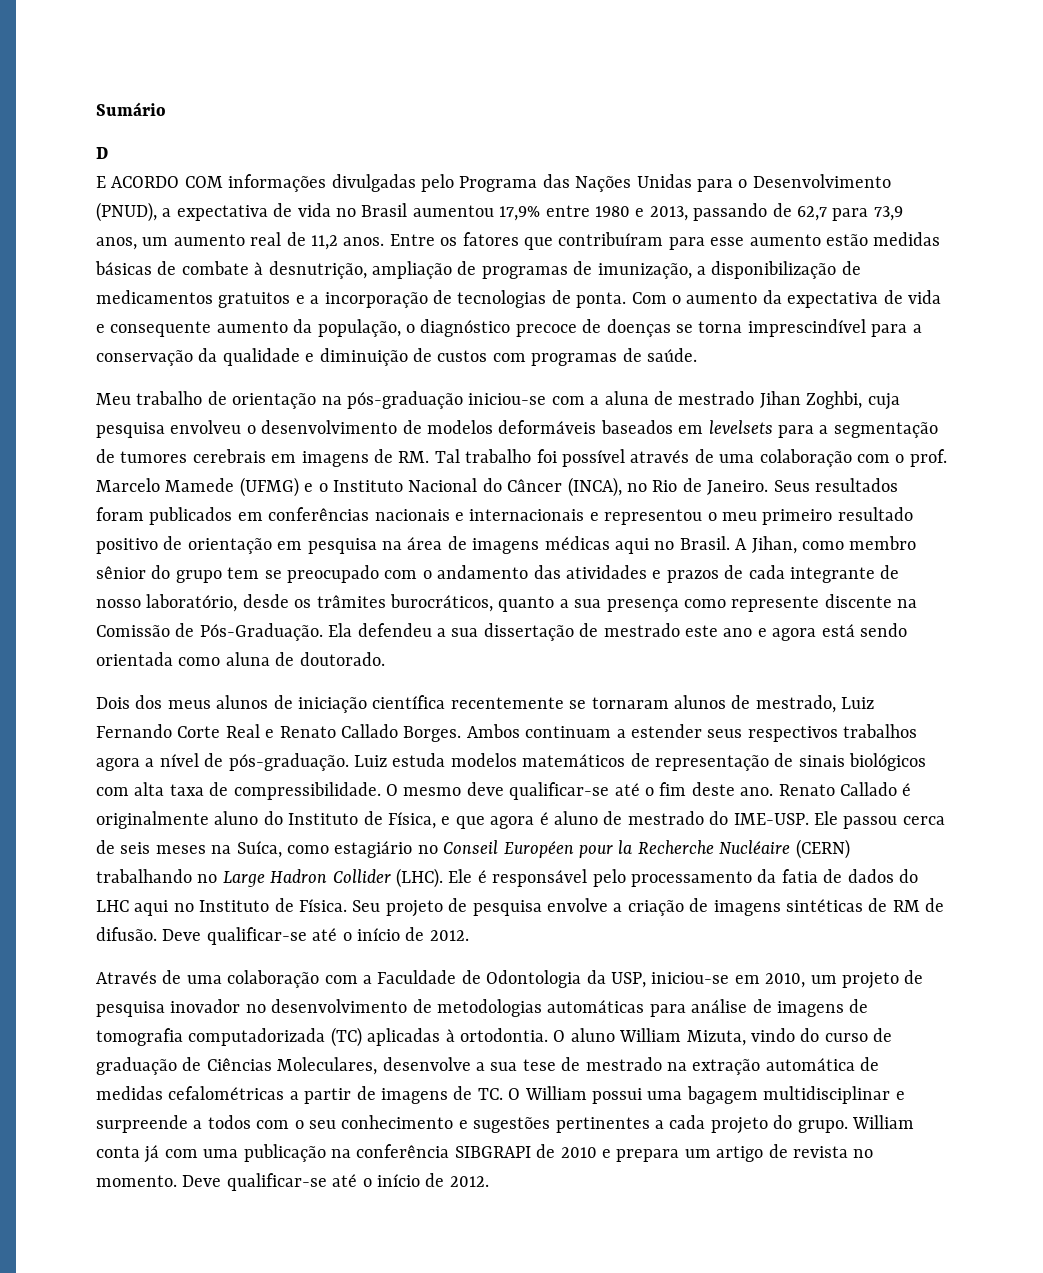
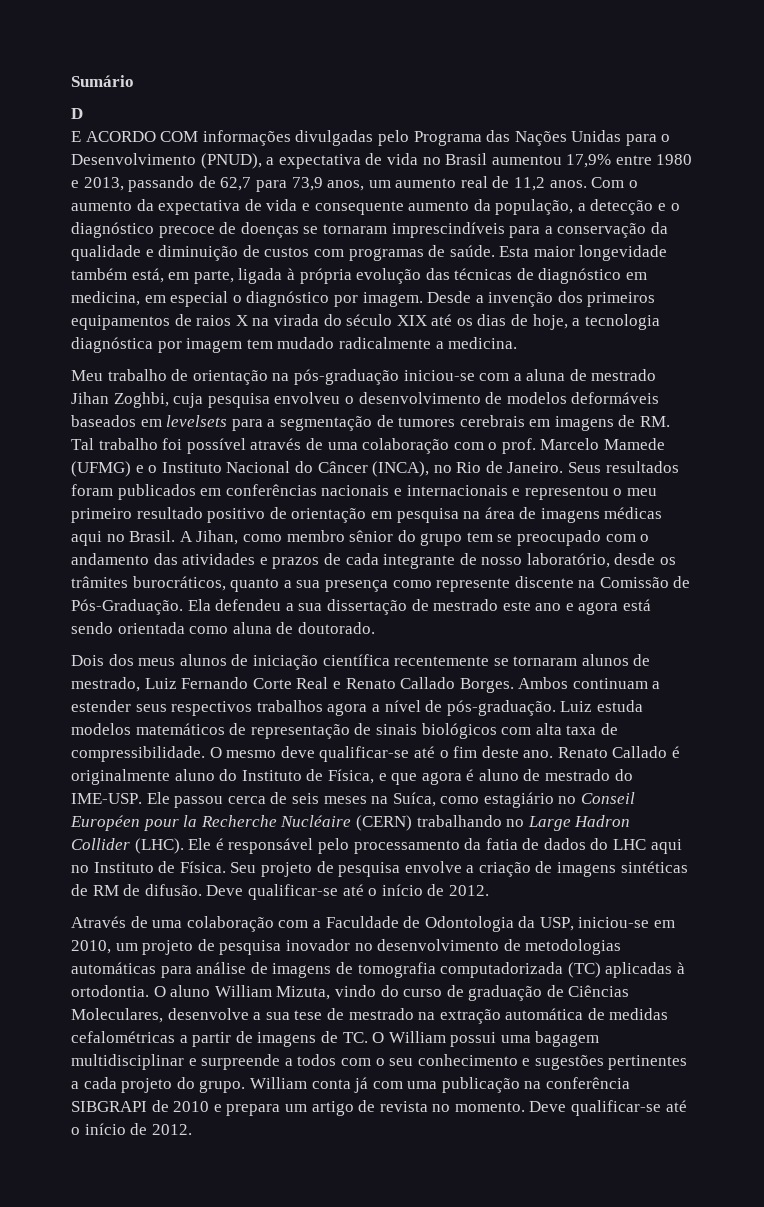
[389,232,941,250] [95,261,861,279] [96,290,627,308] Entre os fatores que contribuíram para esse aumento estão medidas básicas de combate à desnutrição, ampliação de programas de imunização, a disponibilização de medicamentos gratuitos e a incorporação de tecnologias de ponta. -> (587, 184) none
(401, 328) none -> [577,199,667,215] a detecção e
[698,319,866,337] torna imprescindível -> [322,222,505,238] tornaram imprescindíveis
(697, 355) none -> [499,245,668,261] [71,268,648,284] [71,291,656,307] [71,314,660,330] [71,337,518,353] Esta maior longevidade também está, em parte, ligada à própria evolução das técnicas de diagnóstico em medicina, em especial o diagnóstico por imagem. Desde a invenção dos primeiros equipamentos de raios X na virada do século XIX até os dias de hoje, a tecnologia diagnóstica por imagem tem mudado radicalmente a medicina.

